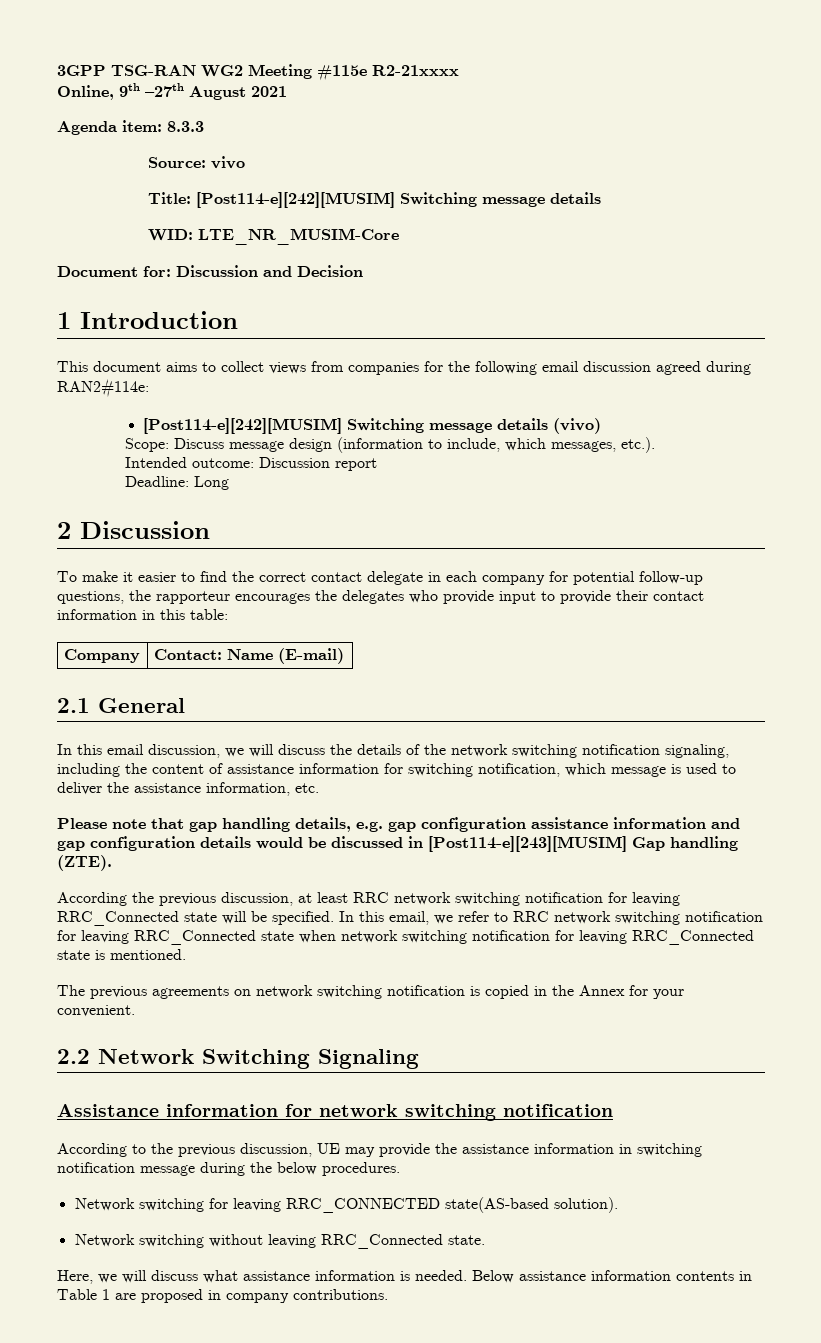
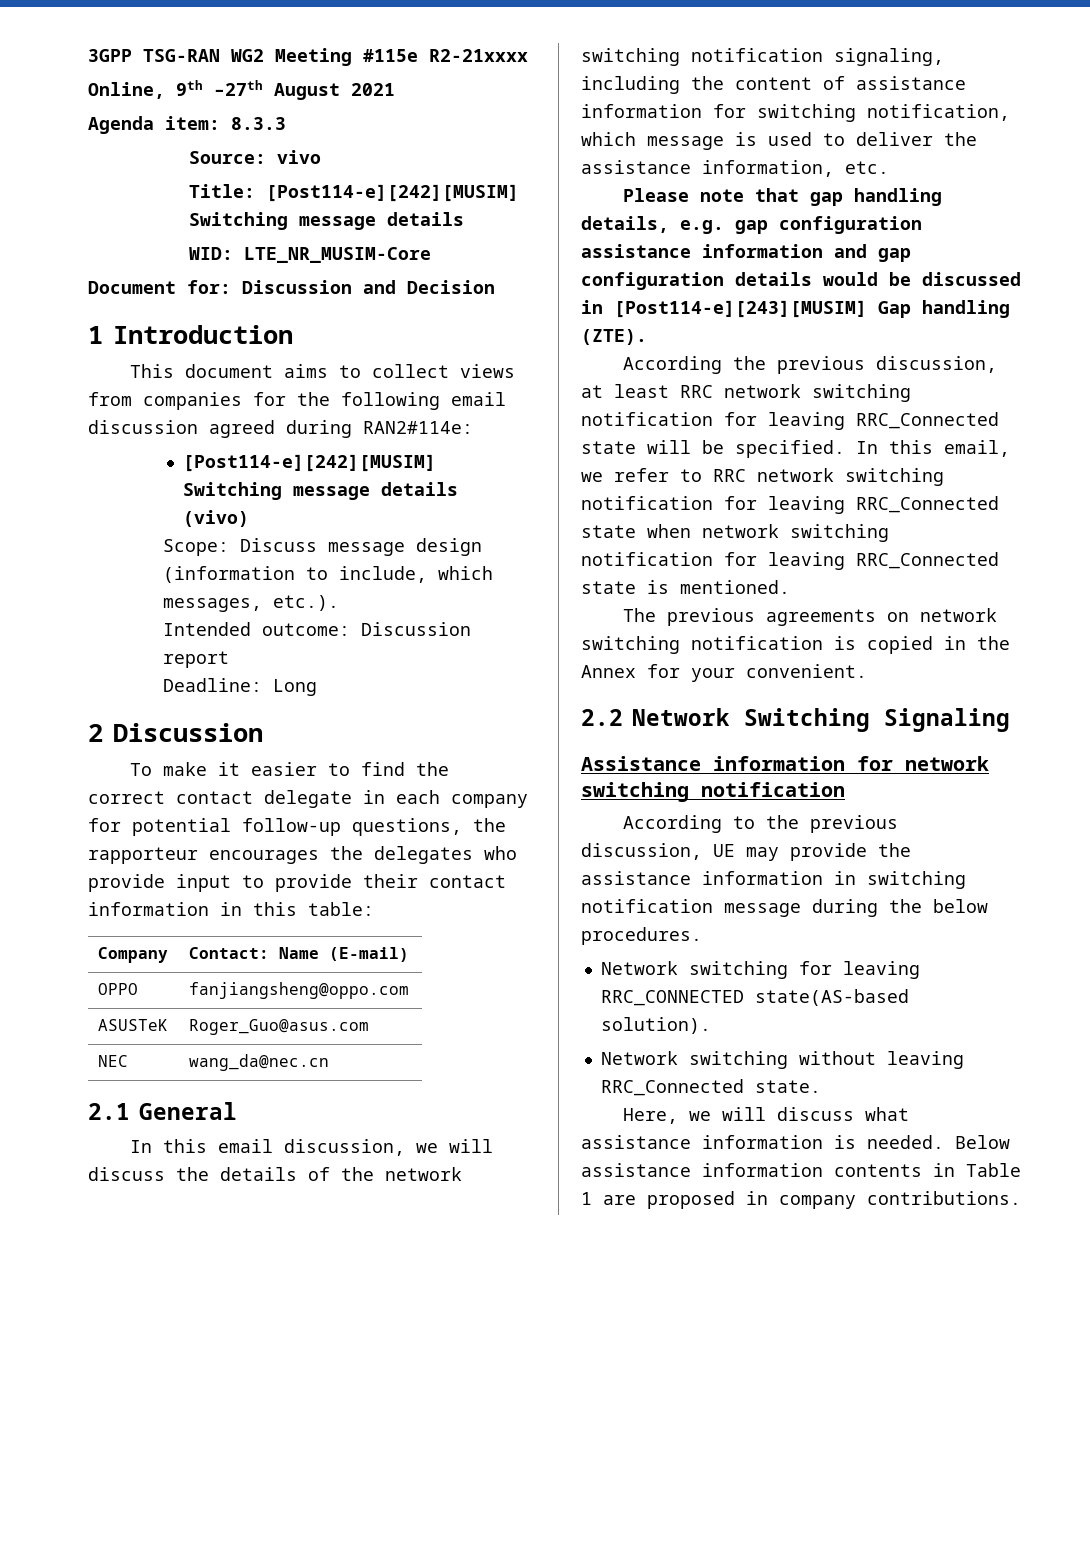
(344, 656) none -> [98,983,139,995] [189,982,410,999] [98,1019,169,1031] [189,1019,370,1035] [98,1055,129,1067] [189,1054,330,1071] // OPPO | fanjiangsheng@oppo.com // ASUSTeK | Roger_Guo@asus.com // NEC | wang_da@nec.cn

